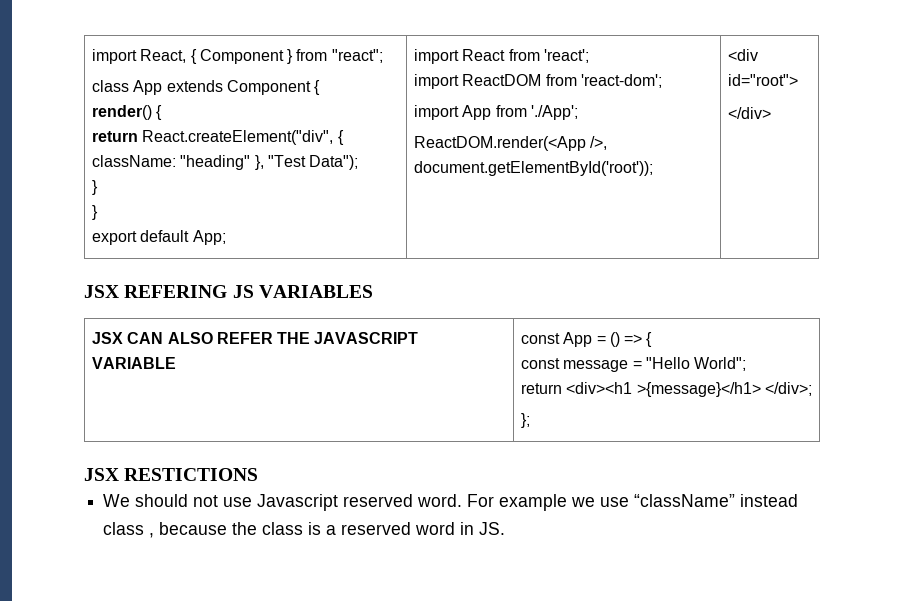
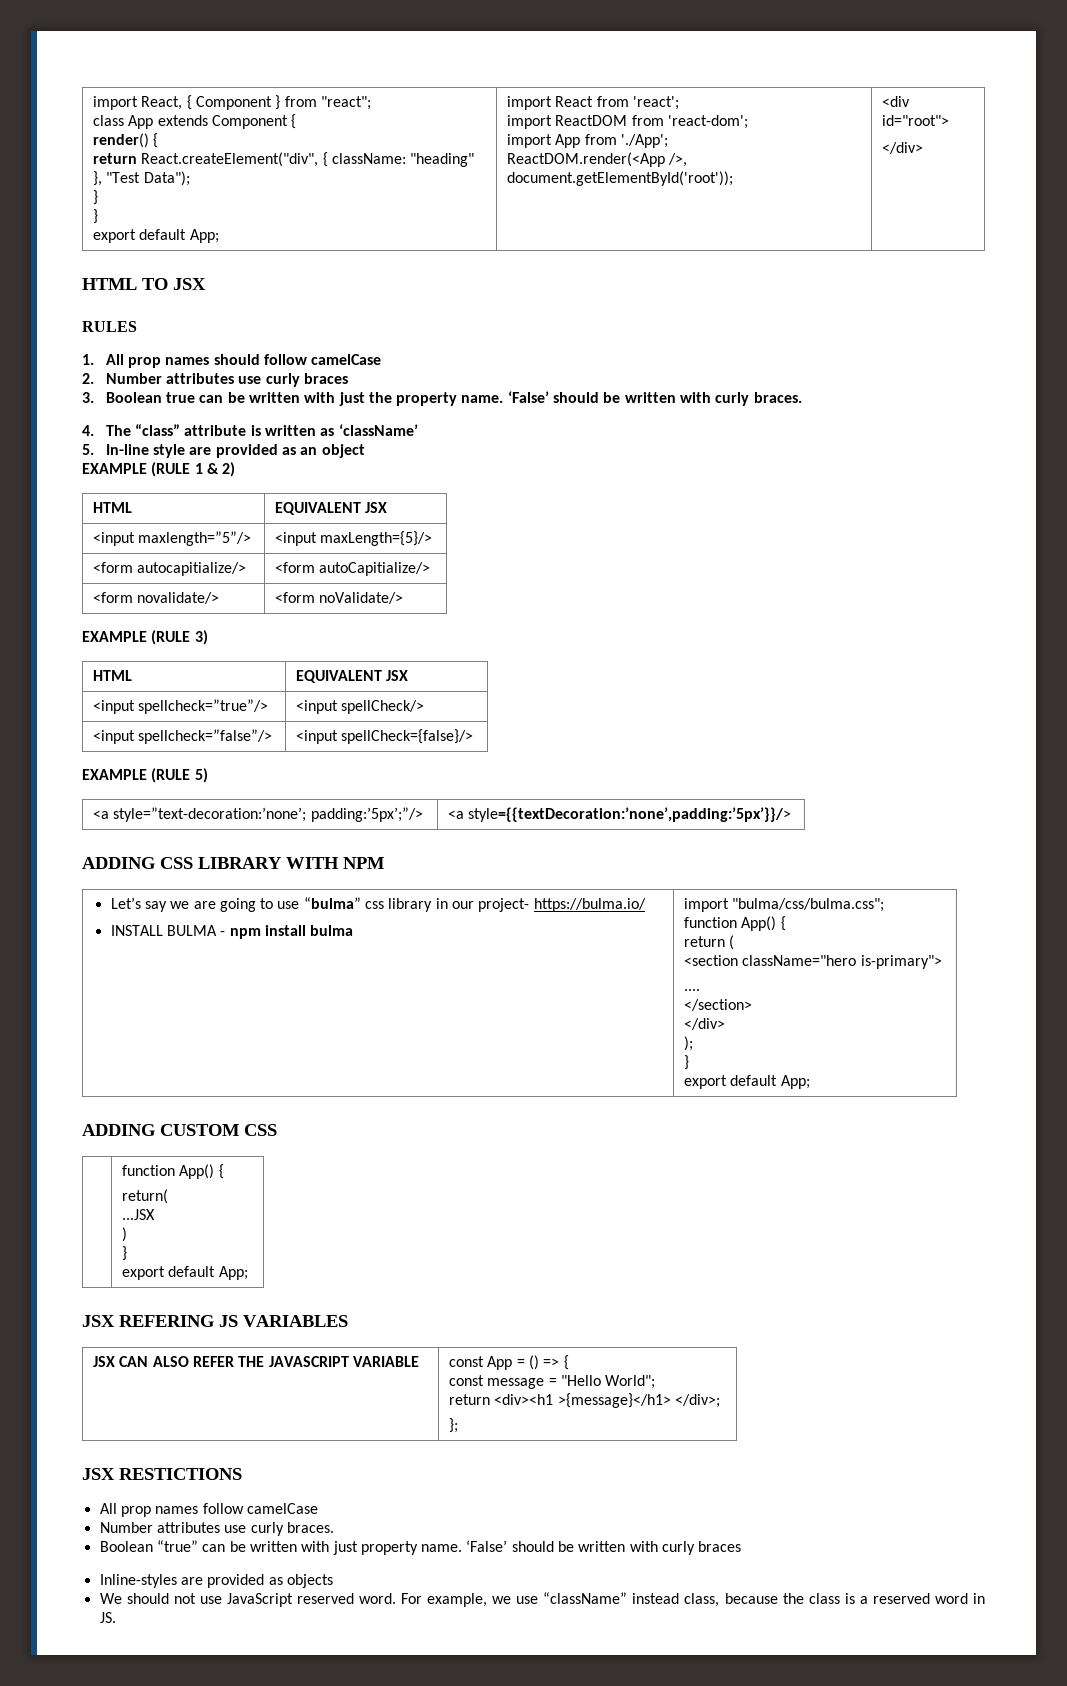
(771, 113) none -> [82,278,206,290] [82,321,137,332] [82,354,382,368] [82,373,348,387] [82,391,802,406] [82,424,418,436] [82,444,365,458] [82,462,236,477] [92,502,132,513] [274,502,388,515] [92,531,252,546] [274,531,433,546] [92,562,247,576] [274,562,431,576] [92,592,220,604] [274,592,404,604] [82,630,208,645] [92,670,132,681] [295,670,409,683] [92,699,269,714] [295,700,425,714] [92,729,273,744] [295,729,474,744] [82,768,208,783] [92,807,423,822] [447,807,792,822] [82,857,384,869] [110,897,646,912] [110,925,354,939] [683,898,885,912] [683,916,786,931] [683,935,735,950] [683,955,942,969] [683,989,700,991] [683,999,752,1011] [683,1018,725,1030] [683,1036,693,1051] [683,1055,689,1070] [683,1075,810,1089] [82,1124,277,1136] [121,1164,224,1179] [121,1189,168,1204] [121,1209,155,1220] [121,1227,127,1242] [121,1246,127,1261] [121,1266,248,1280] // HTML TO JSX // RULES // 1. All prop names should follow camelCase // 2. Number attributes use curly braces // 3. Boolean true can be written with just the property name. ‘False’ should be written with curly braces. // 4. The “class” attribute is written as ‘className’ // 5. In-line style are provided as an object // EXAMPLE (RULE 1 & 2) // HTML | EQUIVALENT JSX // <input maxlength=”5”/> | <input maxLength={5}/> // <form autocapitialize/> | <form autoCapitialize/> // <form novalidate/> | <form noValidate/> // EXAMPLE (RULE 3) // HTML | EQUIVALENT JSX // <input spellcheck=”true”/> | <input spellCheck/> // <input spellcheck=”false”/> | <input spellCheck={false}/> // EXAMPLE (RULE 5) // <a style=”text-decoration:’none’; padding:’5px’;”/> | <a style={{textDecoration:’none’,padding:’5px’}}/> // ADDING CSS LIBRARY WITH NPM // Let’s say we are going to use “bulma” css library in our project- https://bulma.io/ // INSTALL BULMA - npm install bulma | import "bulma/css/bulma.css"; // function App() { // return ( // <section className="hero is-primary"> // .... // </section> // </div> // ); // } // export default App; // ADDING CUSTOM CSS // | function App() { // return( // ...JSX // ) // } // export default App;
(259, 474) none -> [99,1503,318,1517] [99,1522,334,1536] [99,1540,742,1555] [99,1574,333,1588] // All prop names follow camelCase // Number attributes use curly braces. // Boolean “true” can be written with just property name. ‘False’ should be written with curly braces // Inline-styles are provided as objects
[257,494,339,511] Javascript -> [226,1593,293,1607] JavaScript
[499,494,568,511] example -> [427,1593,488,1607] example,
[103,522,155,538] class , -> [684,1593,720,1607] class,

